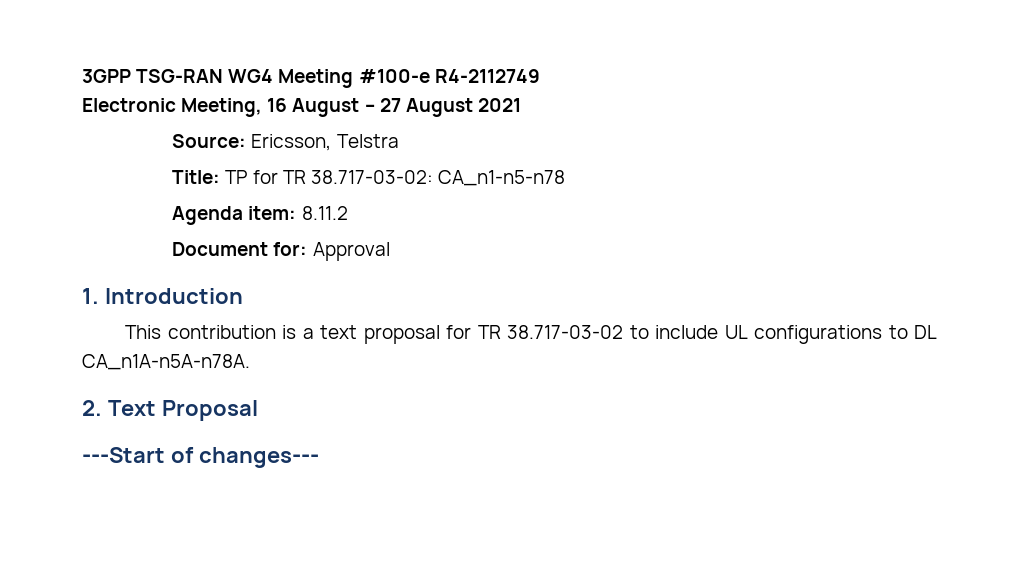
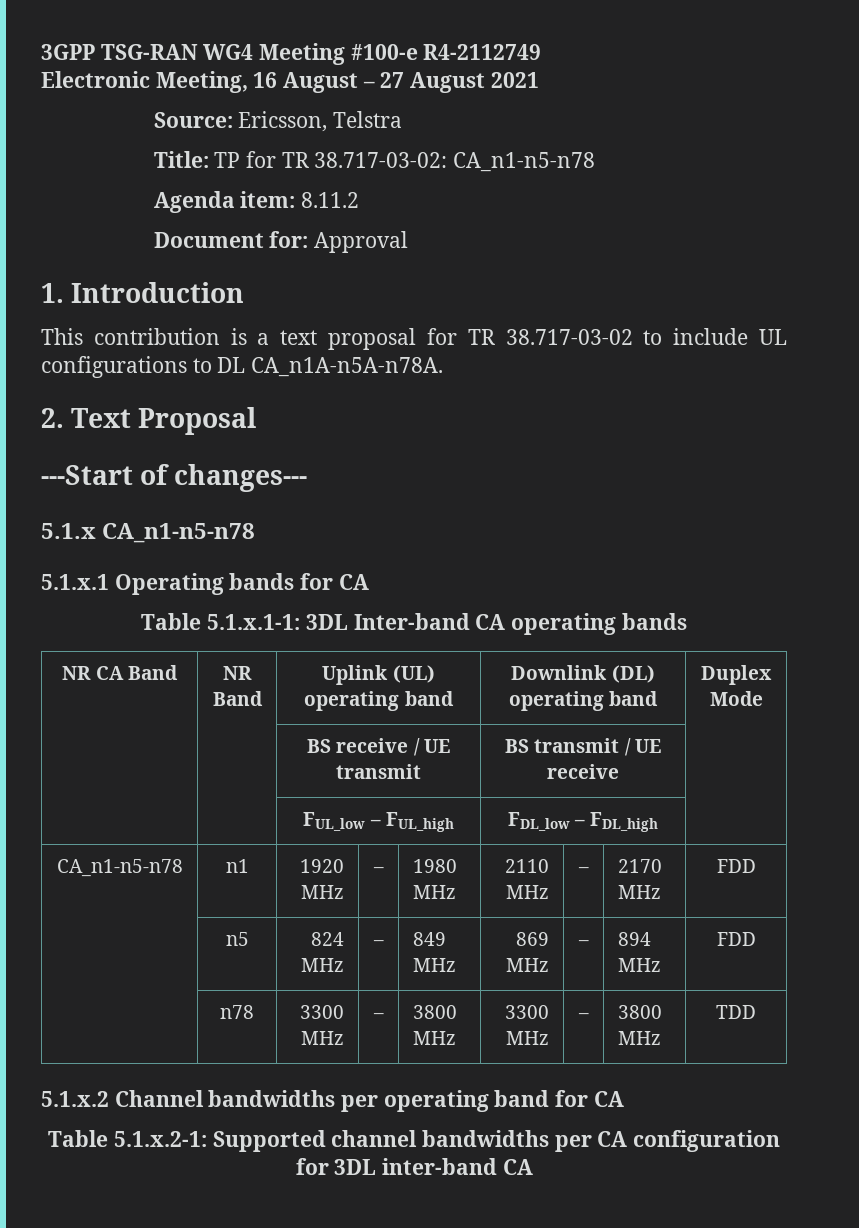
(319, 457) none -> [41,523,256,543] [41,573,369,595] [141,613,687,635] [62,665,178,680] [223,666,252,680] [212,691,263,706] [322,665,435,685] [304,691,454,711] [511,665,655,683] [508,691,659,711] [701,665,772,685] [709,691,763,706] [307,738,450,756] [336,764,421,779] [505,738,661,756] [547,764,619,779] [303,812,454,832] [507,812,659,832] [56,859,183,877] [225,859,249,873] [300,859,345,873] [301,885,345,899] [372,867,384,873] [412,859,457,873] [412,885,456,899] [505,859,550,873] [506,885,550,899] [577,867,589,873] [617,859,662,873] [617,885,661,899] [716,859,756,873] [225,932,249,946] [311,932,345,946] [301,958,345,972] [372,940,384,946] [412,932,446,946] [412,958,456,972] [516,932,550,946] [506,958,550,972] [578,940,590,946] [617,932,651,946] [617,958,661,972] [716,932,756,946] [220,1005,254,1019] [300,1005,345,1019] [301,1031,345,1045] [372,1013,384,1019] [412,1005,457,1019] [412,1031,456,1045] [505,1005,550,1019] [506,1031,550,1045] [577,1013,589,1019] [617,1005,662,1019] [617,1031,661,1045] [716,1005,756,1019] [41,1090,624,1112] [48,1130,780,1152] [295,1158,533,1175] // 5.1.x CA_n1-n5-n78 // 5.1.x.1 Operating bands for CA // Table 5.1.x.1-1: 3DL Inter-band CA operating bands // NR CA Band | NR Band | Uplink (UL) operating band | Downlink (DL) operating band | Duplex Mode // | | BS receive / UE transmit | BS transmit / UE receive | // | | FUL_low – FUL_high | FDL_low – FDL_high | // CA_n1-n5-n78 | n1 | 1920 MHz | – | 1980 MHz | 2110 MHz | – | 2170 MHz | FDD // | n5 | 824 MHz | – | 849 MHz | 869 MHz | – | 894 MHz | FDD // | n78 | 3300 MHz | – | 3800 MHz | 3300 MHz | – | 3800 MHz | TDD // 5.1.x.2 Channel bandwidths per operating band for CA // Table 5.1.x.2-1: Supported channel bandwidths per CA configuration for 3DL inter-band CA

